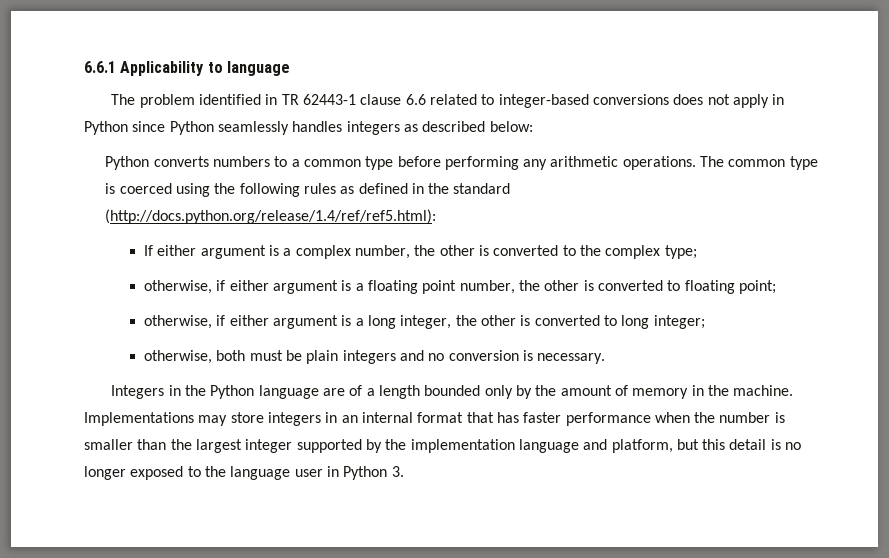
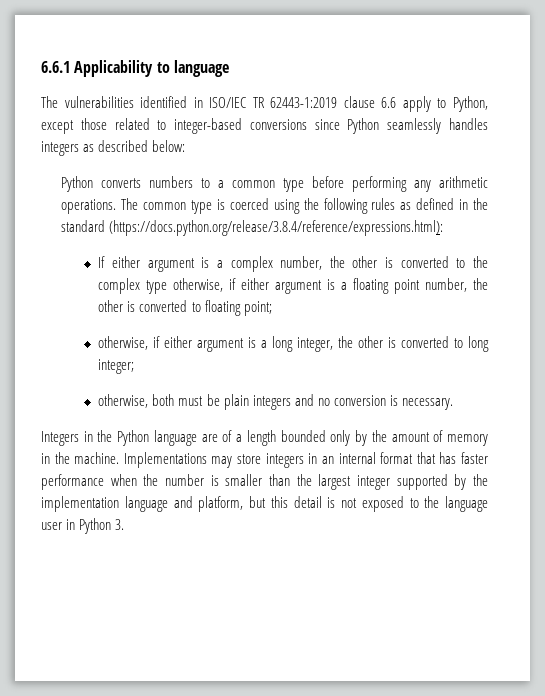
[139,94,195,108] problem -> [64,96,134,108] vulnerabilities
[281,94,785,108] [84,121,128,135] TR 62443-1 clause 6.6 related to integer-based conversions does not apply in Python -> [209,96,489,112] [41,118,307,134] ISO/IEC TR 62443-1:2019 clause 6.6 apply to Python, except those related to integer-based conversions
[105,209,437,224] (http://docs.python.org/release/1.4/ref/ref5.html): -> [109,220,444,236] (https://docs.python.org/release/3.8.4/reference/expressions.html):
[664,245,697,259] type; // -> [146,280,168,294] type
[785,442,802,450] [84,466,126,480] no longer -> [341,498,357,508] not

